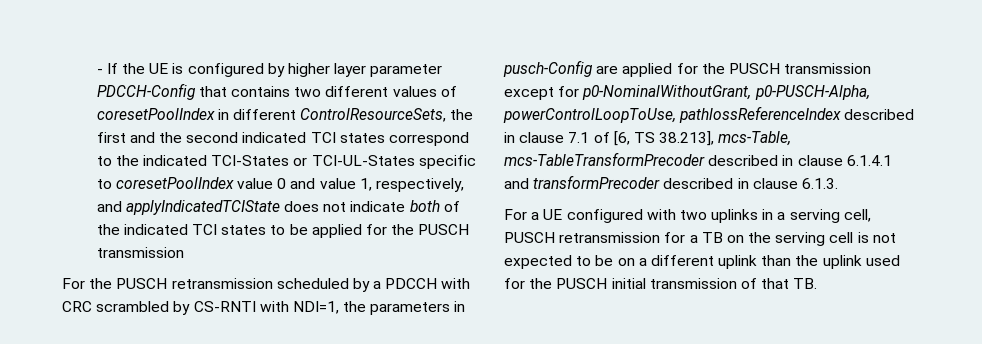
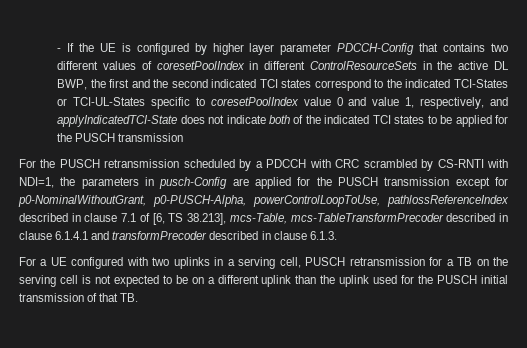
[300,108,447,122] ControlResourceSets, -> [309,61,510,70] [57,79,88,90] ControlResourceSets in the active DL BWP,
[125,200,280,215] applyIndicatedTCIState -> [57,115,178,127] applyIndicatedTCI-State

